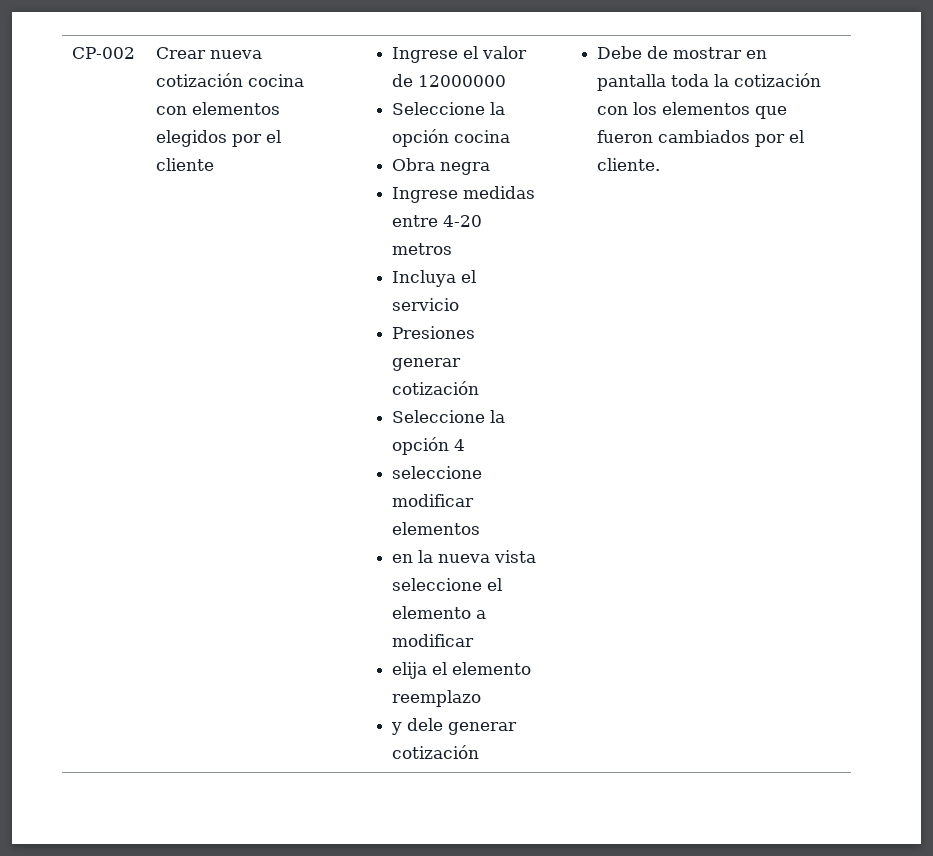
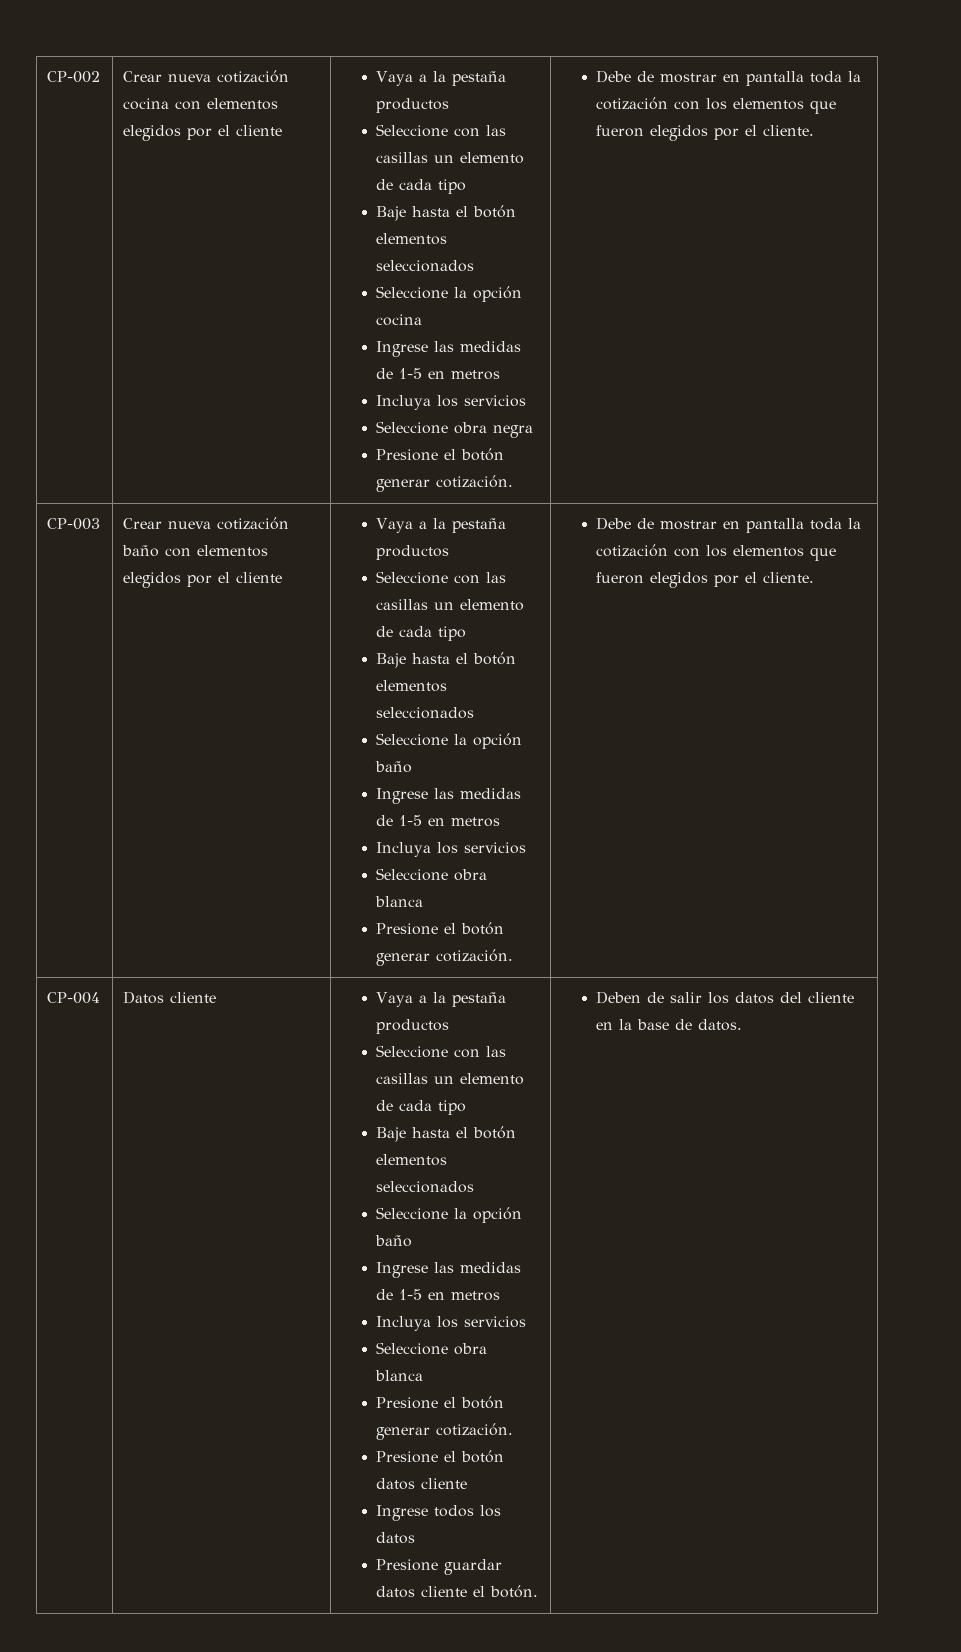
[391,46,527,63] [391,74,506,87] Ingrese el valor de 12000000 -> [376,71,507,86] [376,98,450,113] [376,124,507,137] [376,152,525,164] [376,179,467,194] [376,205,517,221] [376,233,448,245] [376,260,475,272] Vaya a la pestaña productos // Seleccione con las casillas un elemento de cada tipo // Baje hasta el botón elementos seleccionados
[391,158,490,175] [391,186,535,203] [391,215,482,227] [391,243,452,255] [391,270,476,287] [391,298,459,311] [391,326,475,339] [391,358,461,371] [391,381,479,395] [391,410,505,423] [391,437,465,455] [391,466,482,479] [391,494,474,507] [391,522,480,535] [391,550,536,563] [391,578,502,591] [391,606,486,619] [391,634,474,647] [391,662,531,679] [391,690,481,707] [390,718,517,735] [391,745,479,759] // Obra negra // Ingrese medidas entre 4-20 metros // Incluya el servicio // Presiones generar cotización // Seleccione la opción 4 // seleccione modificar elementos // en la nueva vista seleccione el elemento a modificar // elija el elemento reemplazo // y dele generar cotización -> [376,341,522,357] [376,368,501,380] [376,395,527,410] [376,421,534,438] [376,448,505,461] [376,475,514,492] // Ingrese las medidas de 1-5 en metros // Incluya los servicios // Seleccione obra negra // Presione el botón generar cotización.
[657,130,804,147] [596,158,660,171] cambiados por el cliente. -> [650,125,815,141] [47,518,101,530] [123,517,290,530] [122,545,269,557] [123,572,283,588] [376,518,507,533] [376,545,450,560] [376,571,507,584] [376,599,525,611] [376,626,467,641] [376,652,517,668] [376,680,448,692] [376,707,475,719] [376,733,523,749] [375,761,413,773] [376,788,522,804] [376,815,501,827] [376,842,527,857] [376,868,488,881] [375,896,424,907] [376,922,505,935] [376,949,514,966] [596,517,862,533] [596,544,837,561] [596,572,815,588] [47,992,101,1004] [123,991,217,1004] [376,992,507,1007] [376,1019,450,1034] [376,1045,507,1058] [376,1073,525,1085] [376,1100,467,1115] [376,1126,517,1142] [376,1154,448,1166] [376,1181,475,1193] [376,1207,523,1223] [375,1235,413,1247] [376,1262,522,1278] [376,1289,501,1301] [376,1316,527,1331] [376,1342,488,1355] [375,1370,424,1381] [376,1396,505,1409] [376,1423,514,1440] [376,1450,505,1463] [376,1478,468,1490] [376,1505,502,1521] [376,1532,416,1544] [376,1559,503,1575] [376,1585,539,1598] [596,991,855,1004] [596,1019,743,1031] elegidos por el cliente. // CP-003 | Crear nueva cotización baño con elementos elegidos por el cliente | Vaya a la pestaña productos // Seleccione con las casillas un elemento de cada tipo // Baje hasta el botón elementos seleccionados // Seleccione la opción baño // Ingrese las medidas de 1-5 en metros // Incluya los servicios // Seleccione obra blanca // Presione el botón generar cotización. | Debe de mostrar en pantalla toda la cotización con los elementos que fueron elegidos por el cliente. // CP-004 | Datos cliente | Vaya a la pestaña productos // Seleccione con las casillas un elemento de cada tipo // Baje hasta el botón elementos seleccionados // Seleccione la opción baño // Ingrese las medidas de 1-5 en metros // Incluya los servicios // Seleccione obra blanca // Presione el botón generar cotización. // Presione el botón datos cliente // Ingrese todos los datos // Presione guardar datos cliente el botón. | Deben de salir los datos del cliente en la base de datos.

